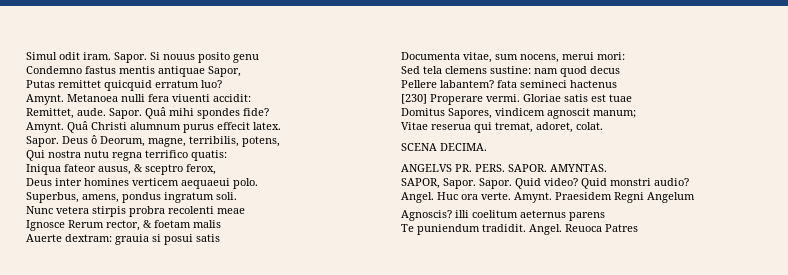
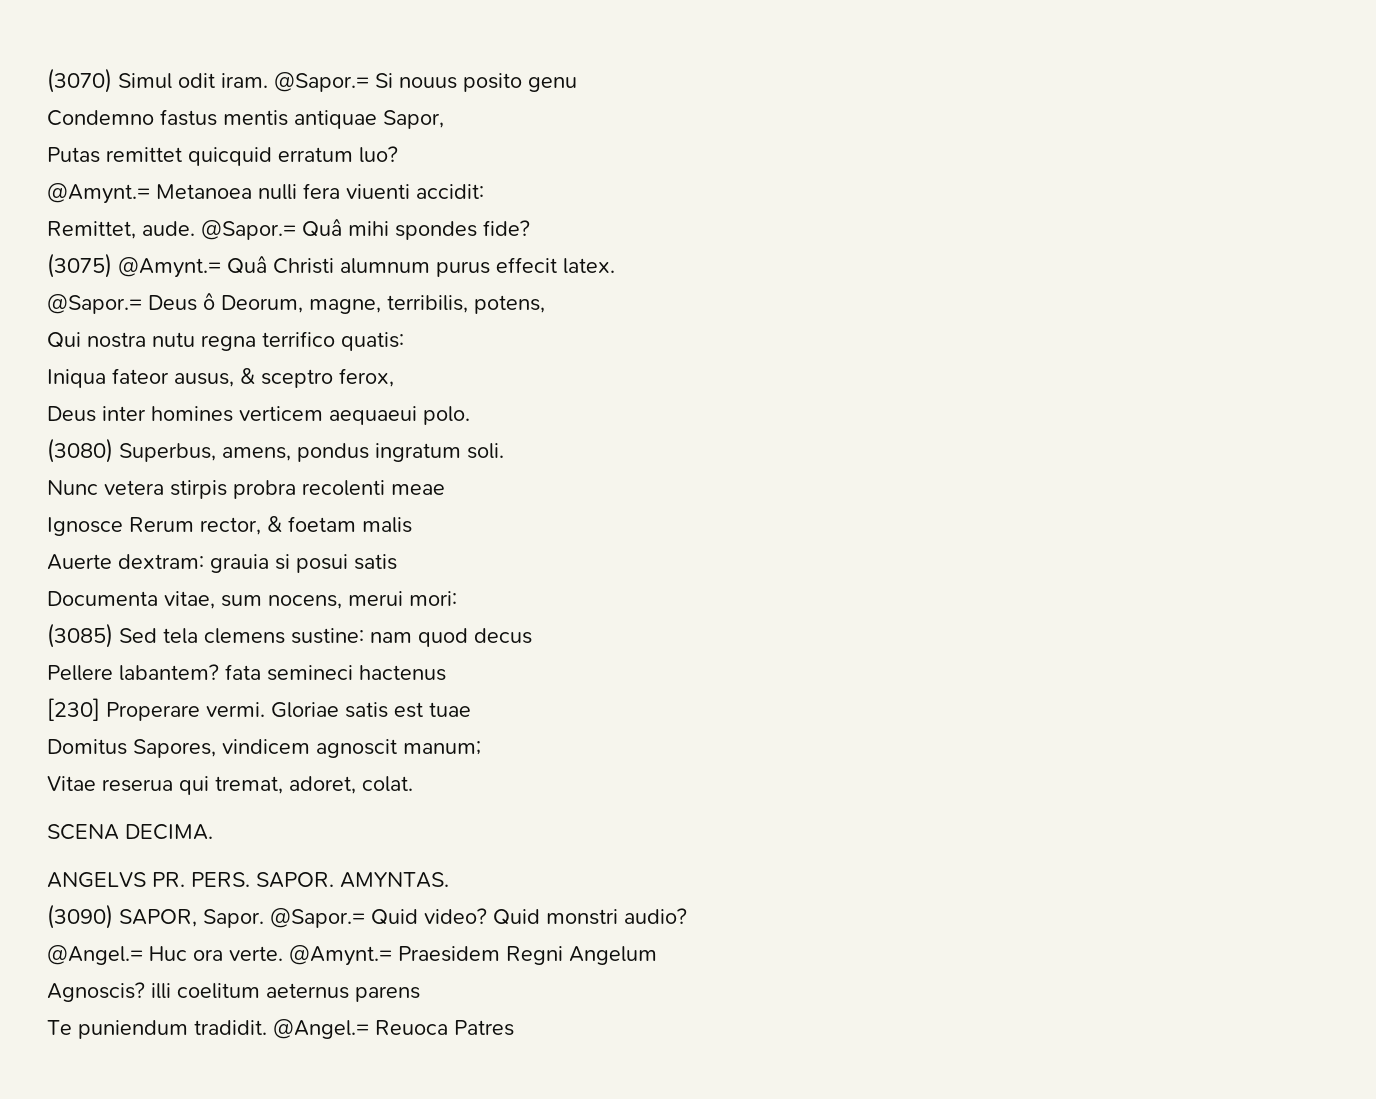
(26, 56) none -> [47,68,112,93] (3070)
[114,52,147,63] Sapor. -> [274,72,369,92] @Sapor.=
[26,94,64,105] Amynt. -> [47,183,150,204] @Amynt.=
[109,108,142,119] Sapor. -> [201,220,296,240] @Sapor.=
[26,122,64,133] Amynt. -> [47,253,221,278] (3075) @Amynt.=
[26,136,59,147] Sapor. -> [47,294,142,314] @Sapor.=
(258, 183) none -> [47,438,113,463] (3080)
(625, 56) none -> [47,623,113,648] (3085)
(607, 168) none -> [47,904,113,929] (3090)
[479,178,512,189] Sapor. -> [270,908,365,928] @Sapor.=
[401,192,434,203] Angel. -> [47,945,143,965] @Angel.=
[514,192,552,203] Amynt. -> [289,945,392,966] @Amynt.=
[529,224,562,235] Angel. -> [273,1019,369,1039] @Angel.=

